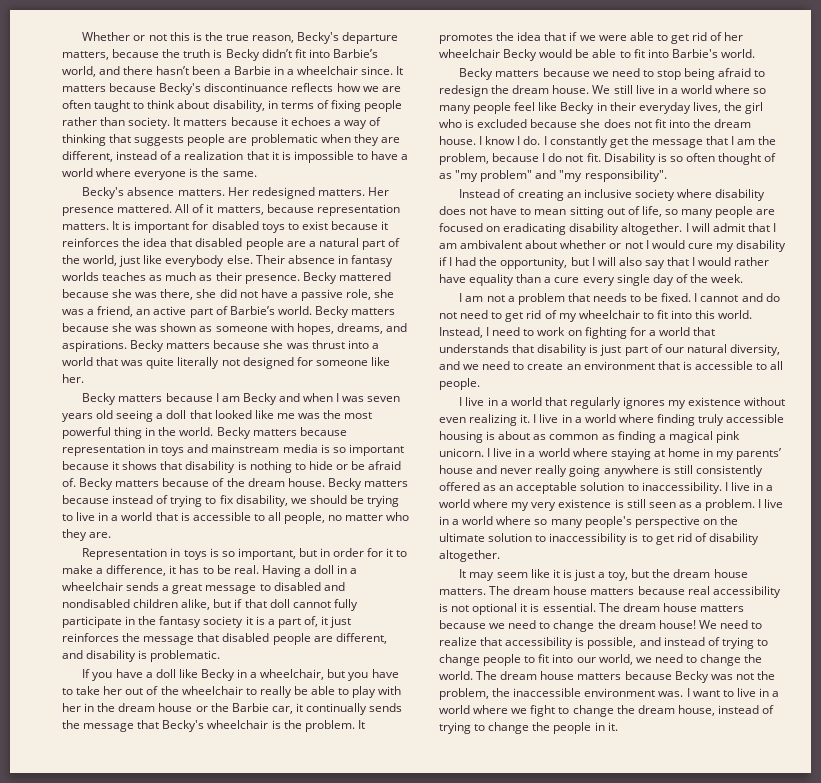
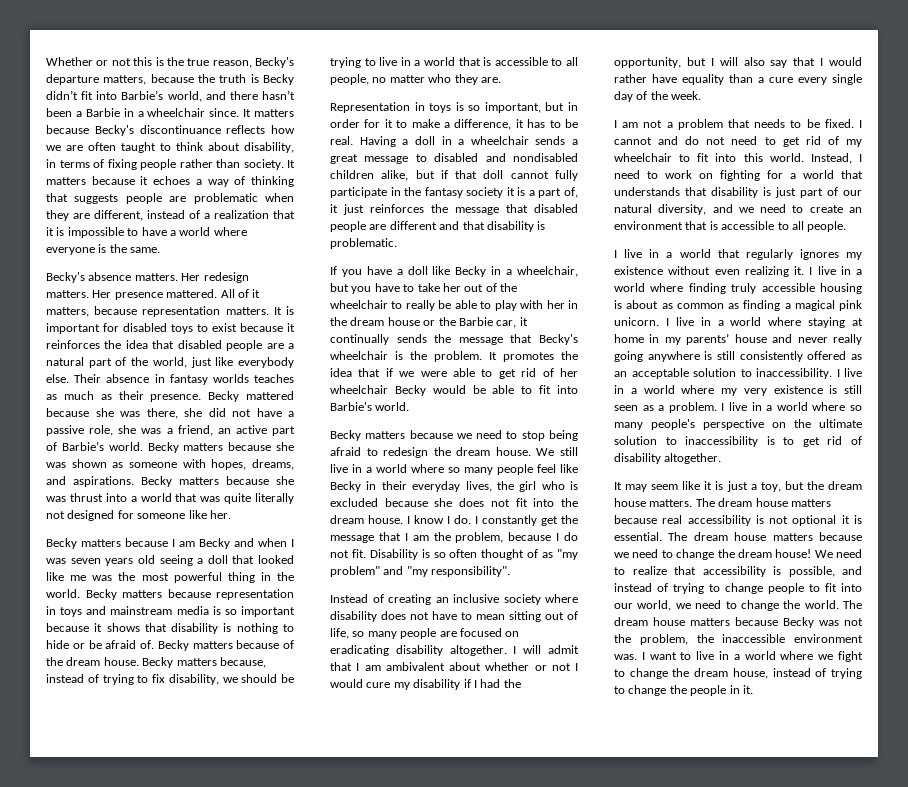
[251,187,315,199] redesigned -> [203,272,249,283] redesign
[62,495,109,504] because -> [219,657,266,668] because,
[335,633,387,644] [62,650,83,659] different, and -> [389,221,485,230] different and that

